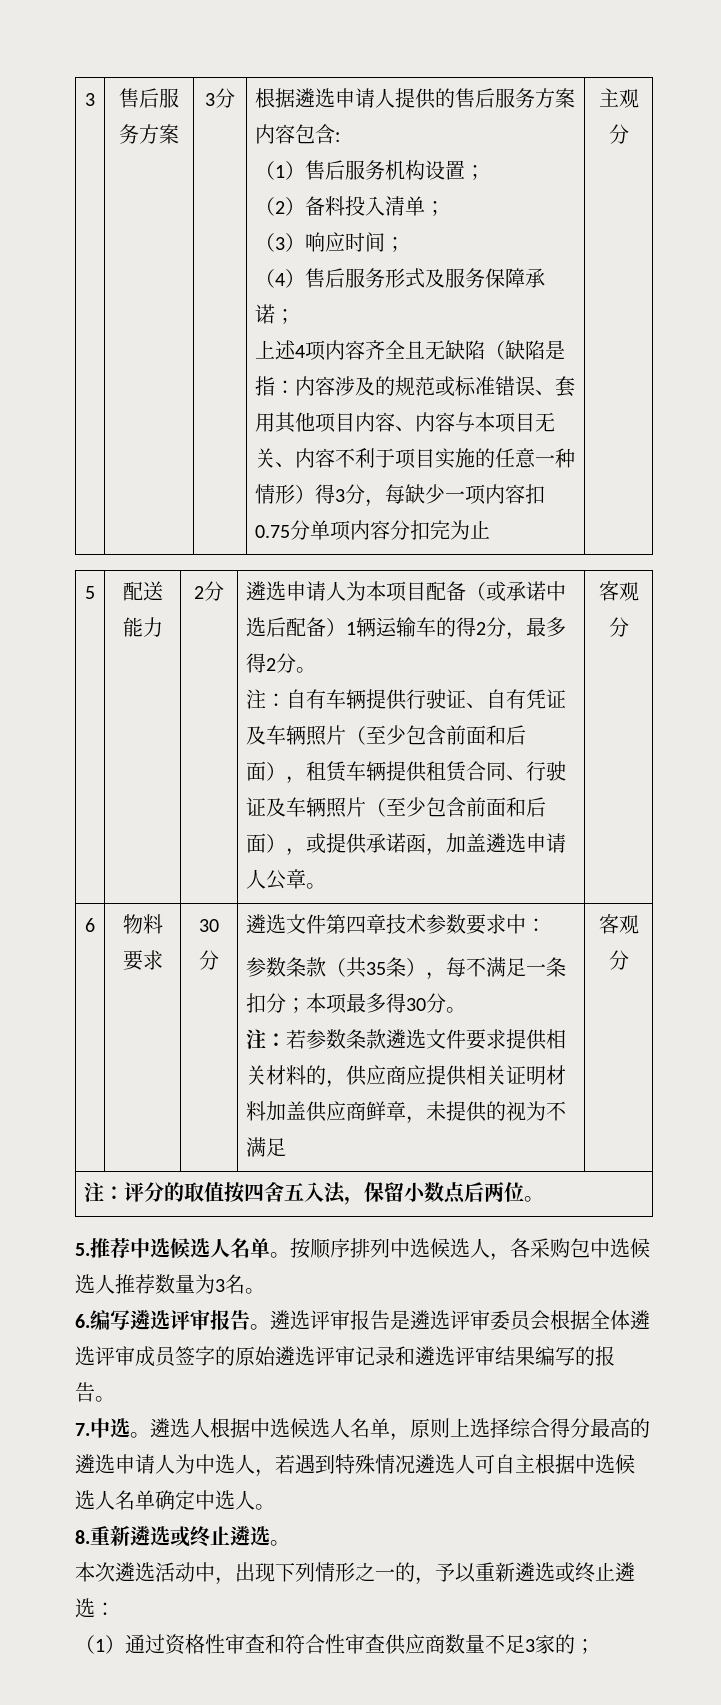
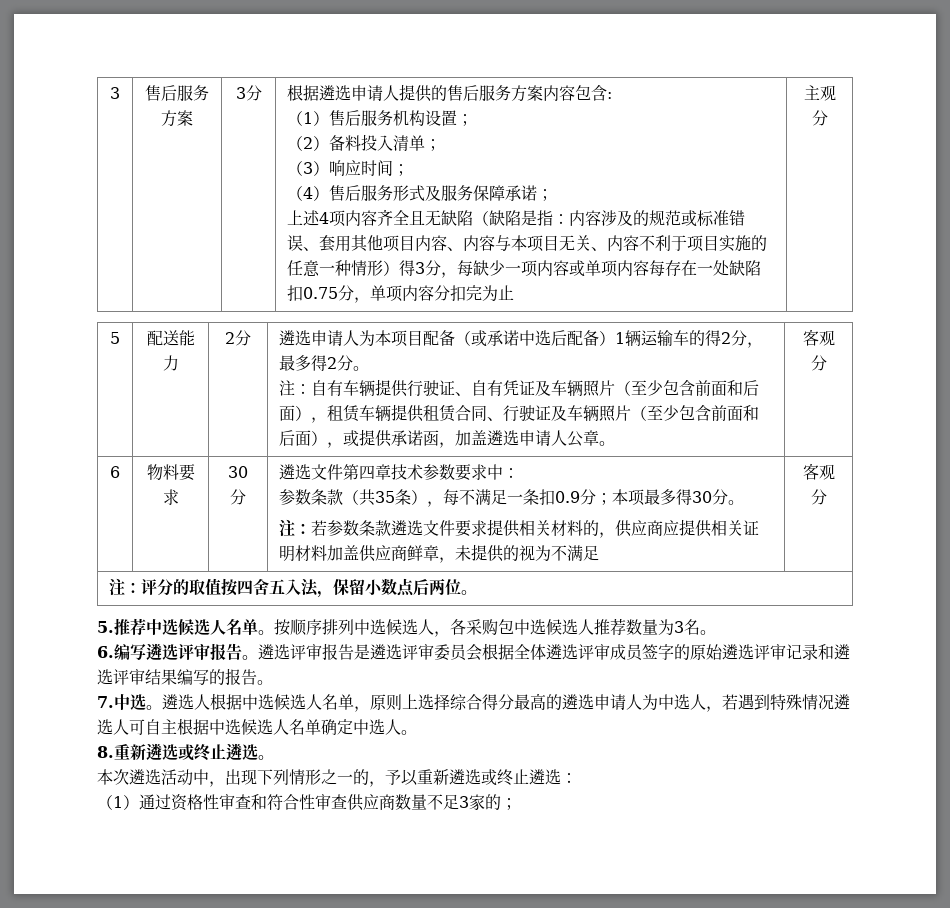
(526, 494) none -> [569,260,762,277] 或单项内容每存在一处缺陷
(311, 530) none -> [354,297,371,303] ，
(267, 1003) none -> [555,491,581,503] 0.9

